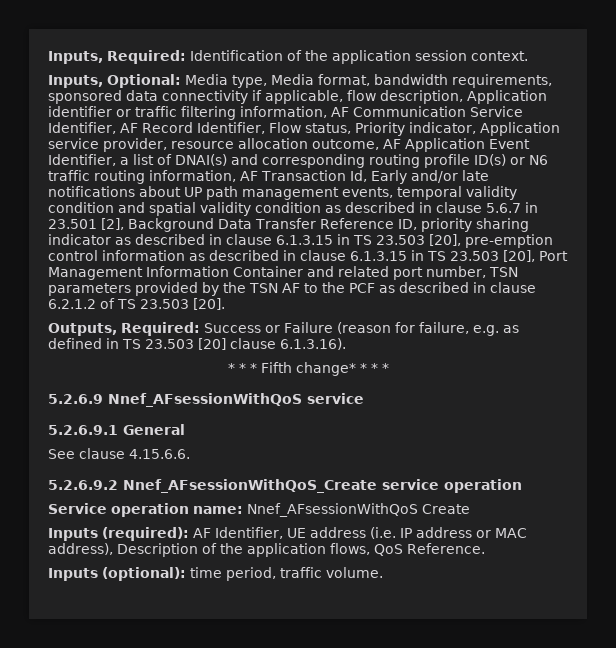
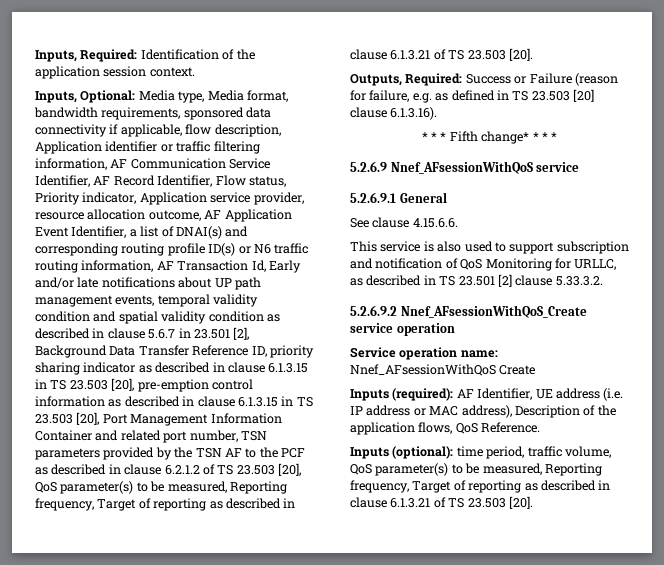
(189, 304) none -> [278,463,301,476] [35,481,287,494] [35,498,296,511] [350,49,506,60] [20], QoS parameter(s) to be measured, Reporting frequency, Target of reporting as described in clause 6.1.3.21 of TS 23.503
(190, 454) none -> [350,241,629,254] [350,258,617,271] [350,274,603,287] // This service is also used to support subscription and notification of QoS Monitoring for URLLC, as described in TS 23.501 [2] clause 5.33.3.2.
[326,567,383,578] volume. -> [564,446,611,458] [350,463,602,476] [350,480,611,493] [350,496,533,509] volume, QoS parameter(s) to be measured, Reporting frequency, Target of reporting as described in clause 6.1.3.21 of TS 23.503 [20].

